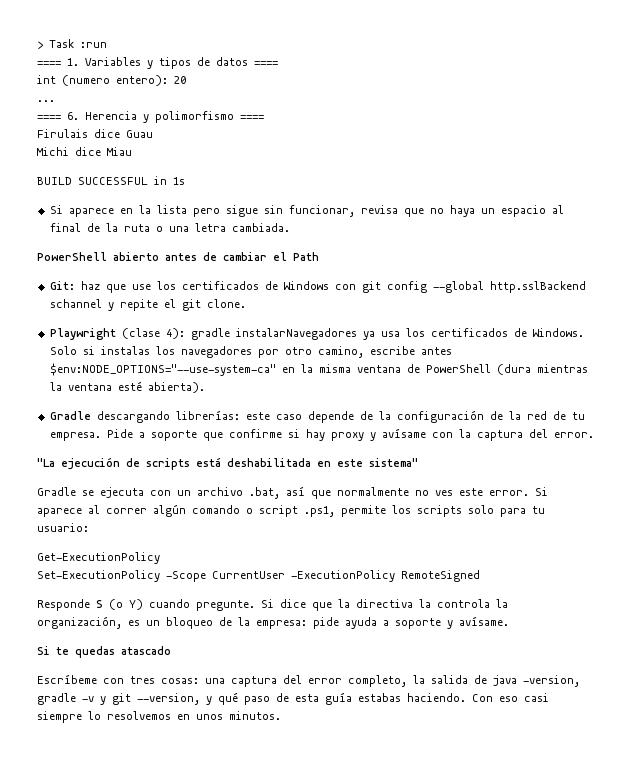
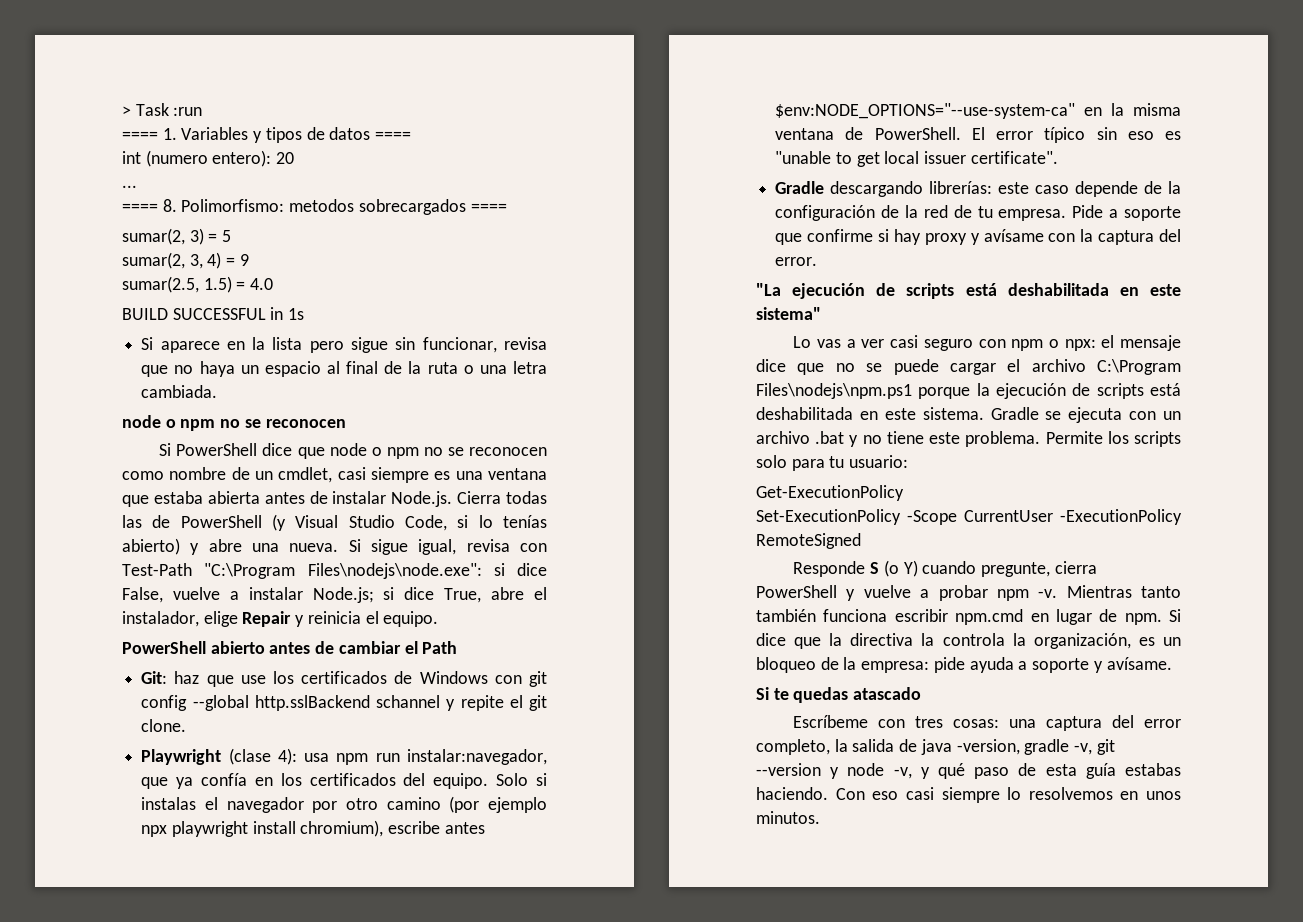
[67,111,264,123] [37,129,153,138] [37,147,132,156] 6. Herencia y polimorfismo ==== // Firulais dice Guau // Michi dice Miau -> [162,199,507,215] [122,228,232,245] [122,252,249,269] [122,276,274,293] 8. Polimorfismo: metodos sobrecargados ==== // sumar(2, 3) = 5 // sumar(2, 3, 4) = 9 // sumar(2.5, 1.5) = 4.0
(290, 227) none -> [122,415,346,431] [159,443,547,459] [122,467,547,483] [122,491,547,507] [122,514,547,531] [122,538,547,555] [122,563,547,579] [122,587,548,603] [122,611,439,627] // node o npm no se reconocen // Si PowerShell dice que node o npm no se reconocen como nombre de un cmdlet, casi siempre es una ventana que estaba abierta antes de instalar Node.js. Cierra todas las de PowerShell (y Visual Studio Code, si lo tenías abierto) y abre una nueva. Si sigue igual, revisa con Test-Path "C:\Program Files\nodejs\node.exe": si dice False, vuelve a instalar Node.js; si dice True, abre el instalador, elige Repair y reinicia el equipo.
[190,328,584,340] [49,346,364,358] gradle instalarNavegadores ya usa los certificados de Windows. Solo si instalas los navegadores por otro camino, -> [304,749,547,765] [141,773,547,789] [141,796,547,813] [141,820,384,837] usa npm run instalar:navegador, que ya confía en los certificados del equipo. Solo si instalas el navegador por otro camino (por ejemplo npx playwright install chromium),
[425,364,588,375] [49,381,205,393] PowerShell (dura mientras la ventana esté abierta). -> [874,127,1181,143] [775,151,1058,167] PowerShell. El error típico sin eso es "unable to get local issuer certificate".
(418, 462) none -> [793,335,1181,351] [756,359,1181,375] [756,383,1181,399] [756,407,984,420] Lo vas a ver casi seguro con npm o npx: el mensaje dice que no se puede cargar el archivo C:\Program Files\nodejs\npm.ps1 porque la ejecución de scripts está deshabilitada en este sistema.
[249,486,548,499] [37,504,386,517] .bat, así que normalmente no ves este error. Si aparece al correr algún comando o script .ps1, permite -> [815,431,1103,447] .bat y no tiene este problema. Permite
[196,600,255,611] pregunte. -> [980,561,1097,577] [756,585,1181,601] [756,609,1162,625] pregunte, cierra PowerShell y vuelve a probar npm -v. Mientras tanto también funciona escribir npm.cmd en lugar de npm.
[82,693,200,705] -v y git --version, -> [1074,739,1115,755] [756,763,912,779] -v, git --version y node -v,

